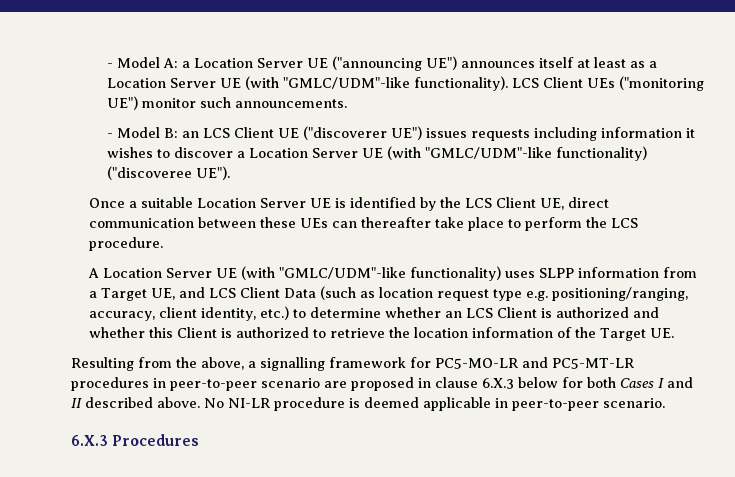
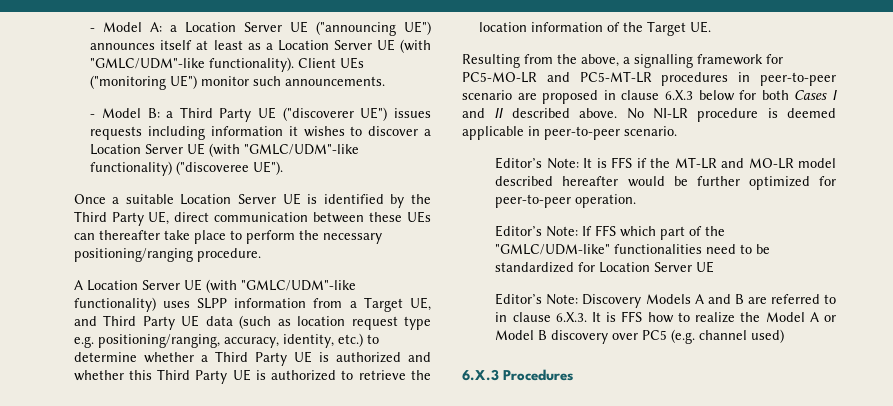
[511,78,539,88] LCS -> (295, 64) none
[181,127,274,138] an LCS Client -> [166,107,252,122] a Third Party
[464,197,536,208] LCS Client -> [73,211,144,226] Third Party
[610,218,638,228] LCS -> [322,233,382,244] [73,248,193,262] necessary positioning/ranging
[208,287,316,298] LCS Client Data -> [103,315,233,330] Third Party UE data
[158,307,197,318] client -> (279, 342) none
[444,307,537,318] an LCS Client -> [200,351,312,366] a Third Party UE
[176,327,217,338] Client -> [157,369,251,384] Third Party UE
(665, 403) none -> [495,157,836,169] [495,176,836,190] [495,194,637,208] [495,225,726,240] [495,244,771,255] [495,261,715,273] [495,293,837,308] [495,311,836,323] [495,329,785,344] // Editor’s Note: It is FFS if the MT-LR and MO-LR model described hereafter would be further optimized for peer-to-peer operation. // Editor’s Note: If FFS which part of the "GMLC/UDM-like" functionalities need to be standardized for Location Server UE // Editor’s Note: Discovery Models A and B are referred to in clause 6.X.3. It is FFS how to realize the Model A or Model B discovery over PC5 (e.g. channel used)

